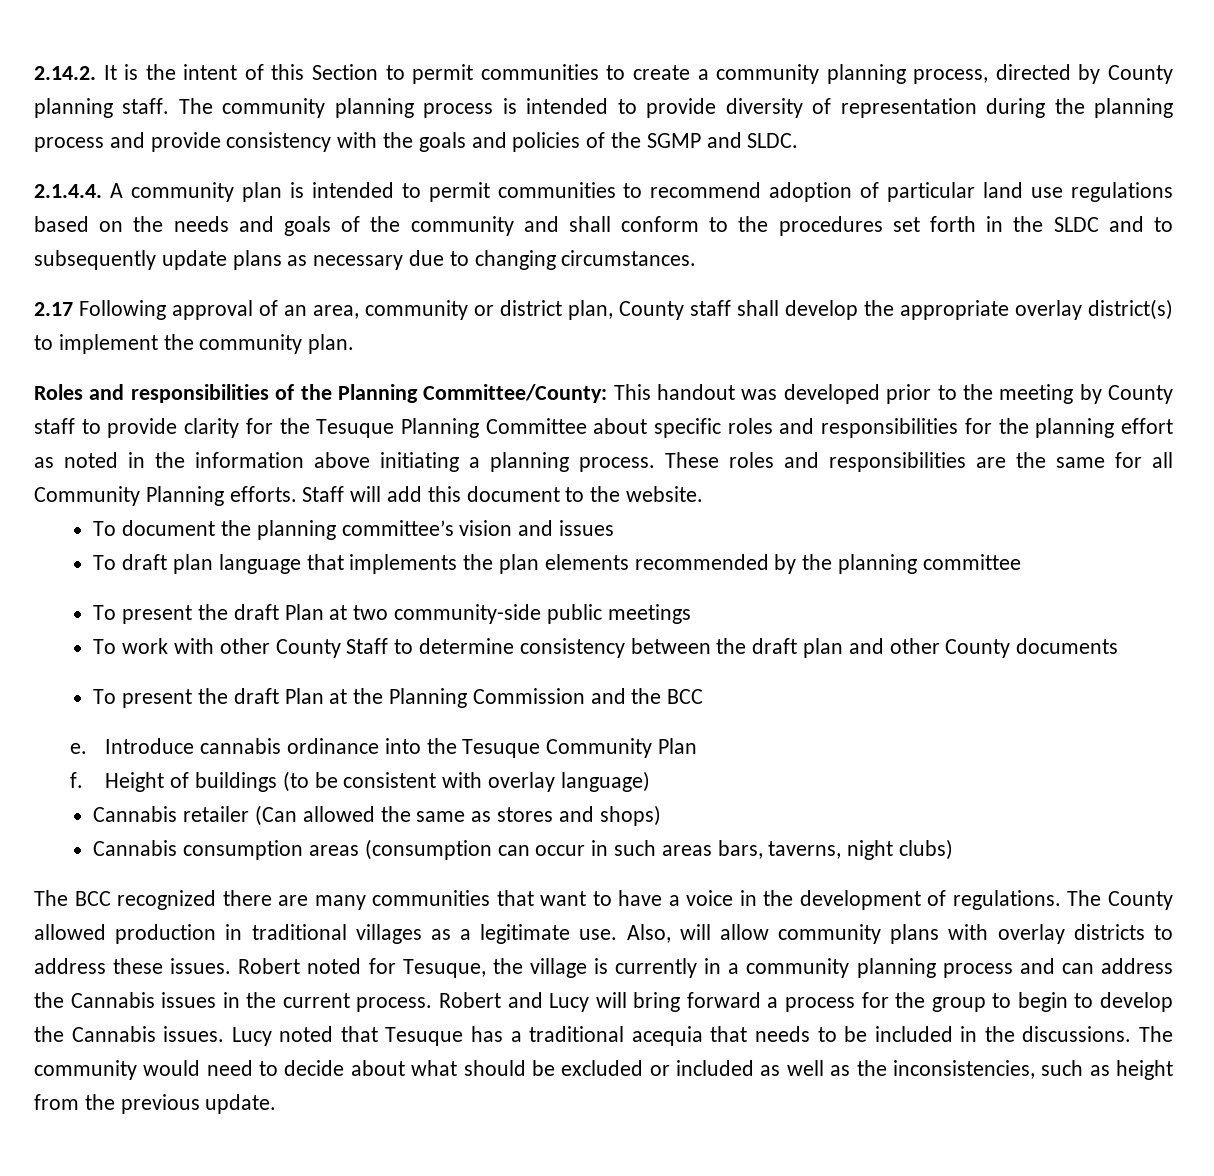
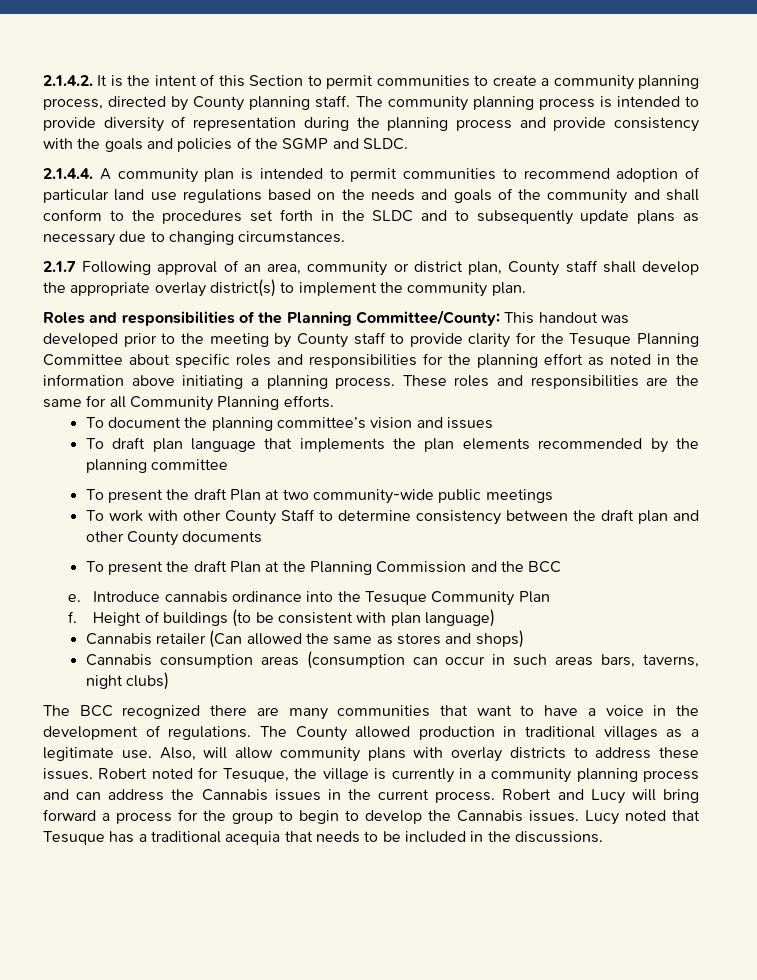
[34,66,96,80] 2.14.2. -> [43,75,93,86] 2.1.4.2.
[34,302,73,316] 2.17 -> [43,261,76,272] 2.1.7
[302,486,704,502] Staff will add this document to the website. -> (334, 401) none
[393,604,541,624] community-side -> [313,489,435,504] community-wide
[487,772,555,792] overlay -> [390,612,421,626] plan
[1138,1026,1173,1042] [34,1060,1173,1080] [34,1094,277,1114] The community would need to decide about what should be excluded or included as well as the inconsistencies, such as height from the previous update. -> (603, 837) none

